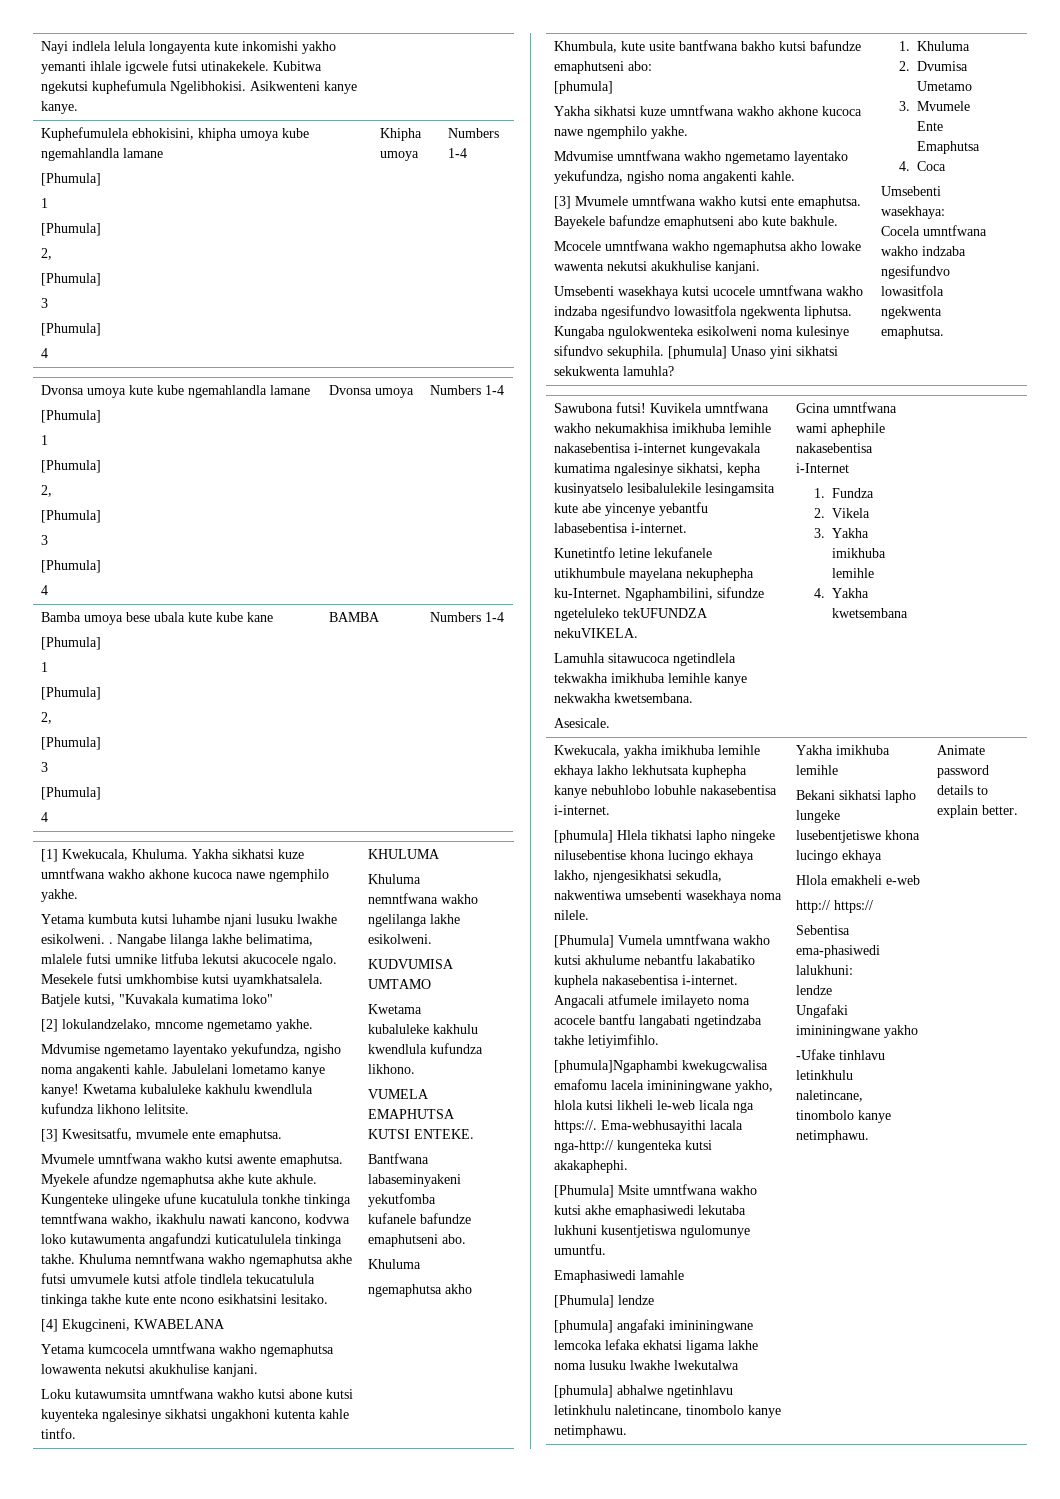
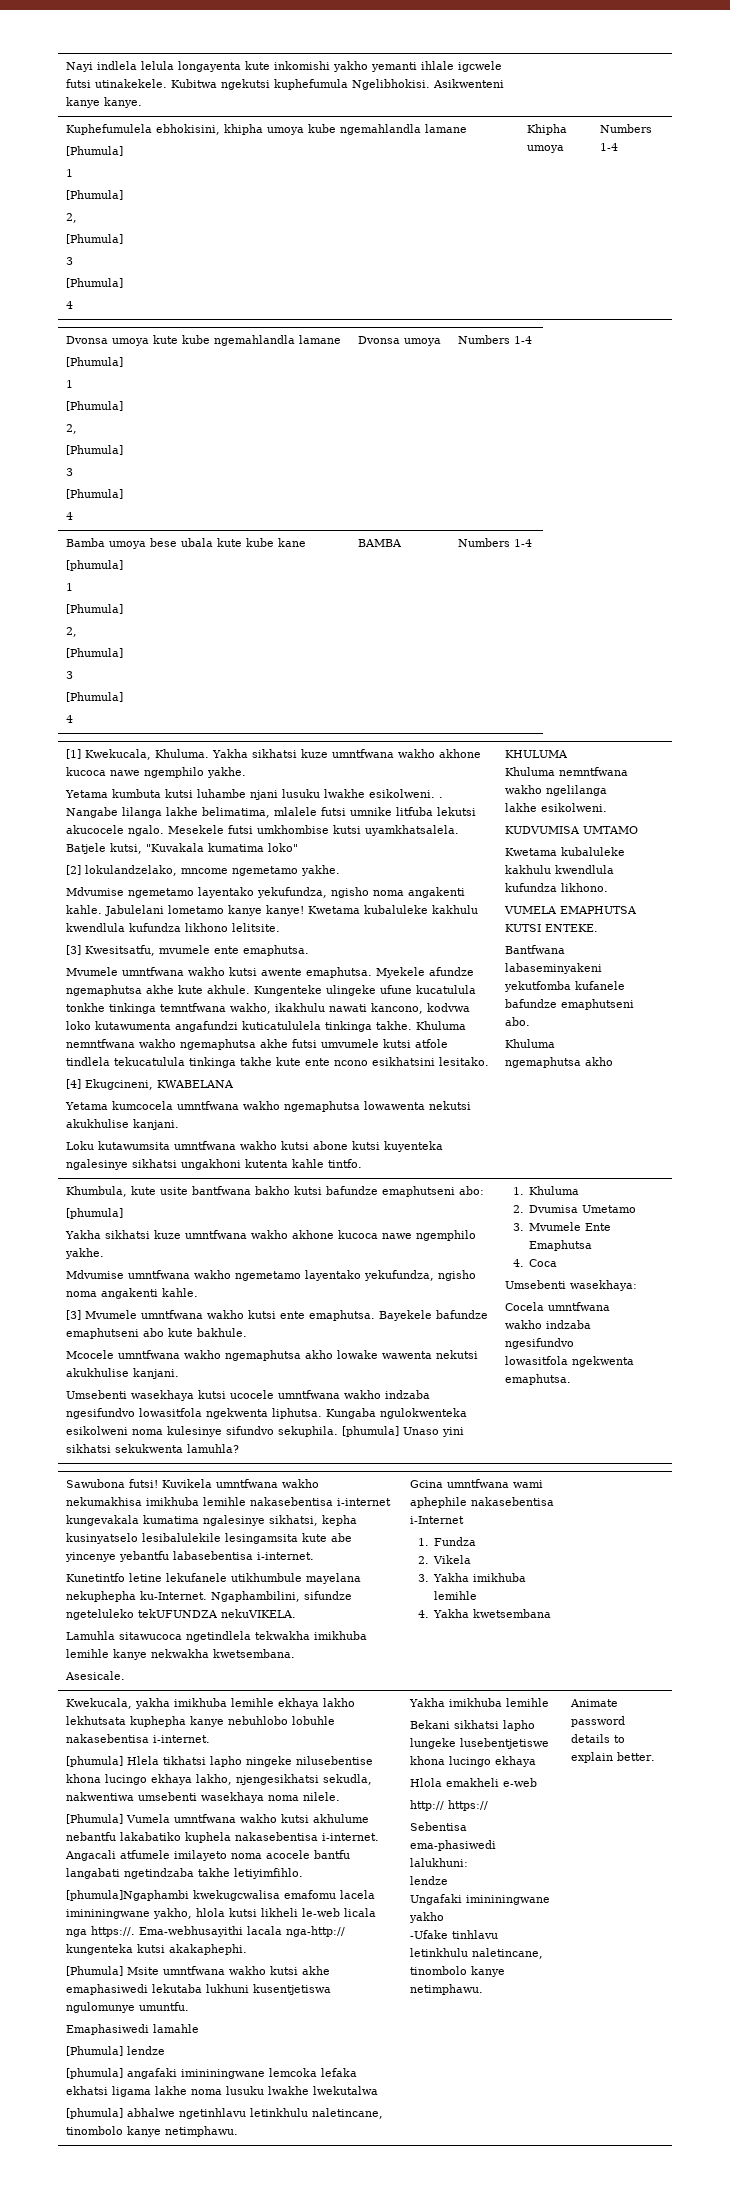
[40,637,101,650] [Phumula] -> [66,560,124,571] [phumula]

